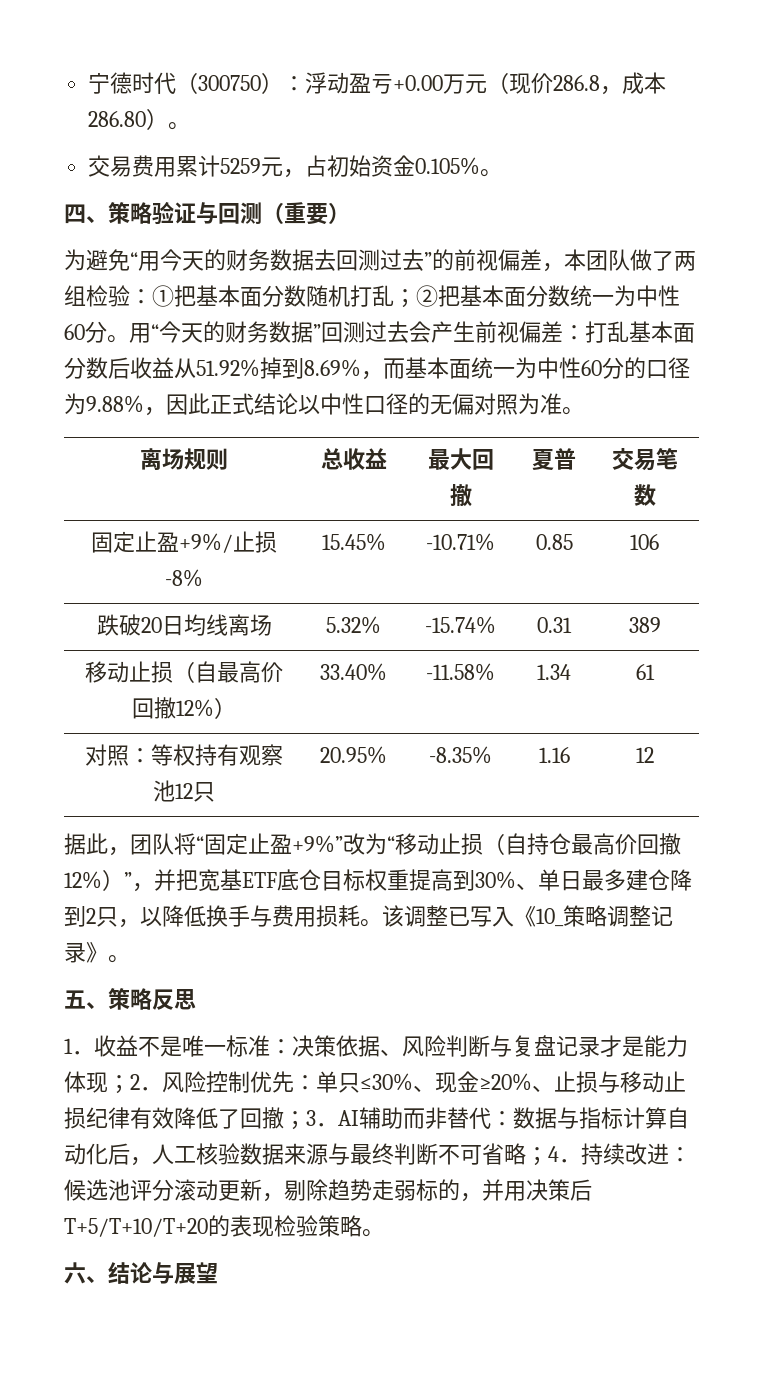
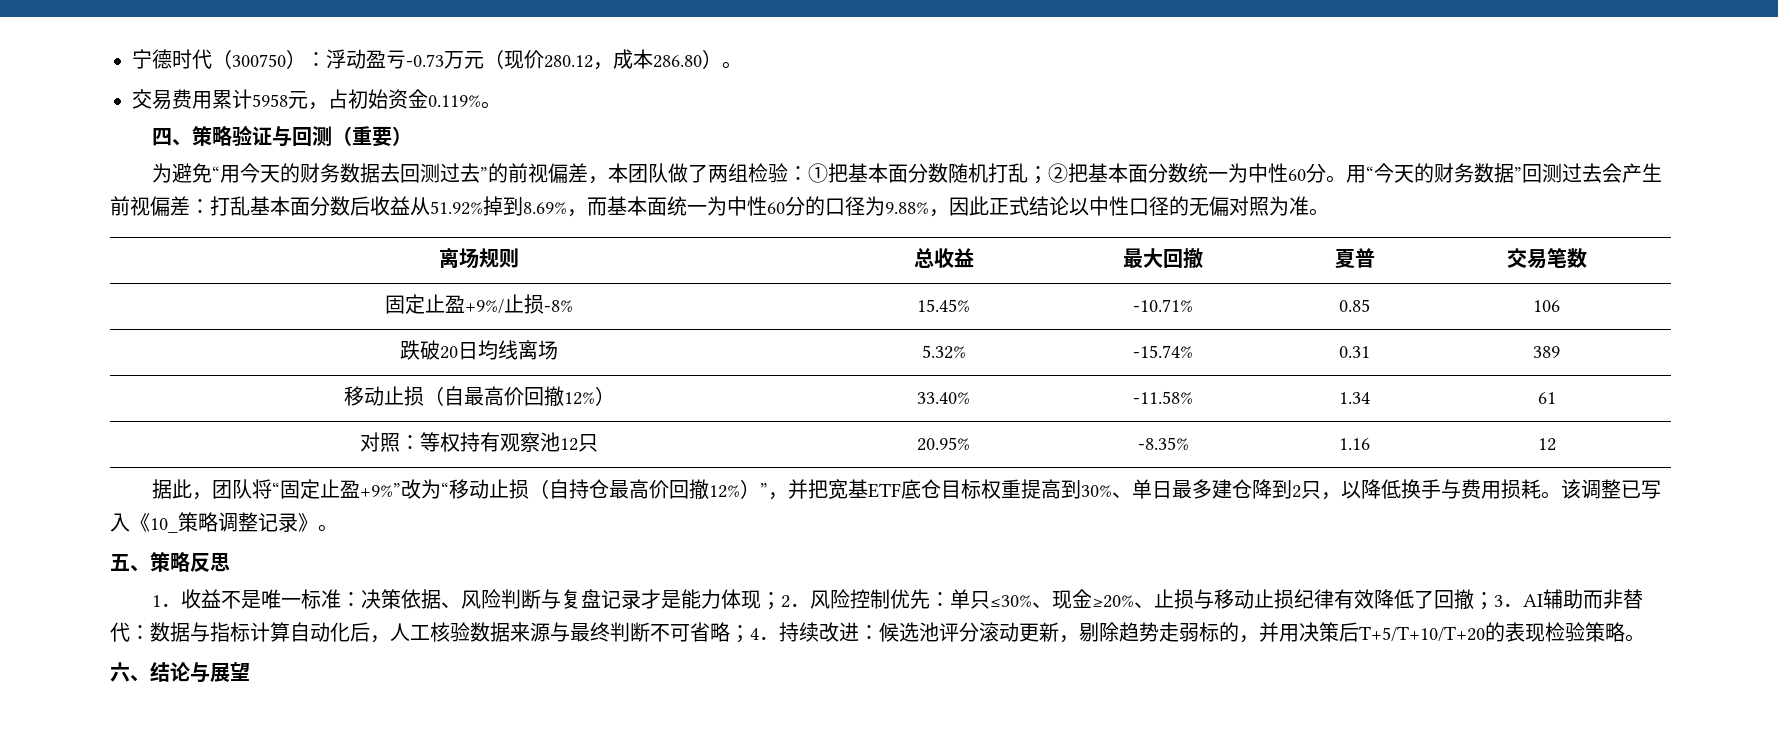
[393,75,444,91] +0.00 -> [406,54,444,67] -0.73
[553,75,601,91] 286.8 -> [544,55,593,68] 280.12
[220,158,262,174] 5259 -> [252,94,288,107] 5958
[415,157,481,175] 0.105% -> [428,95,481,107] 0.119%

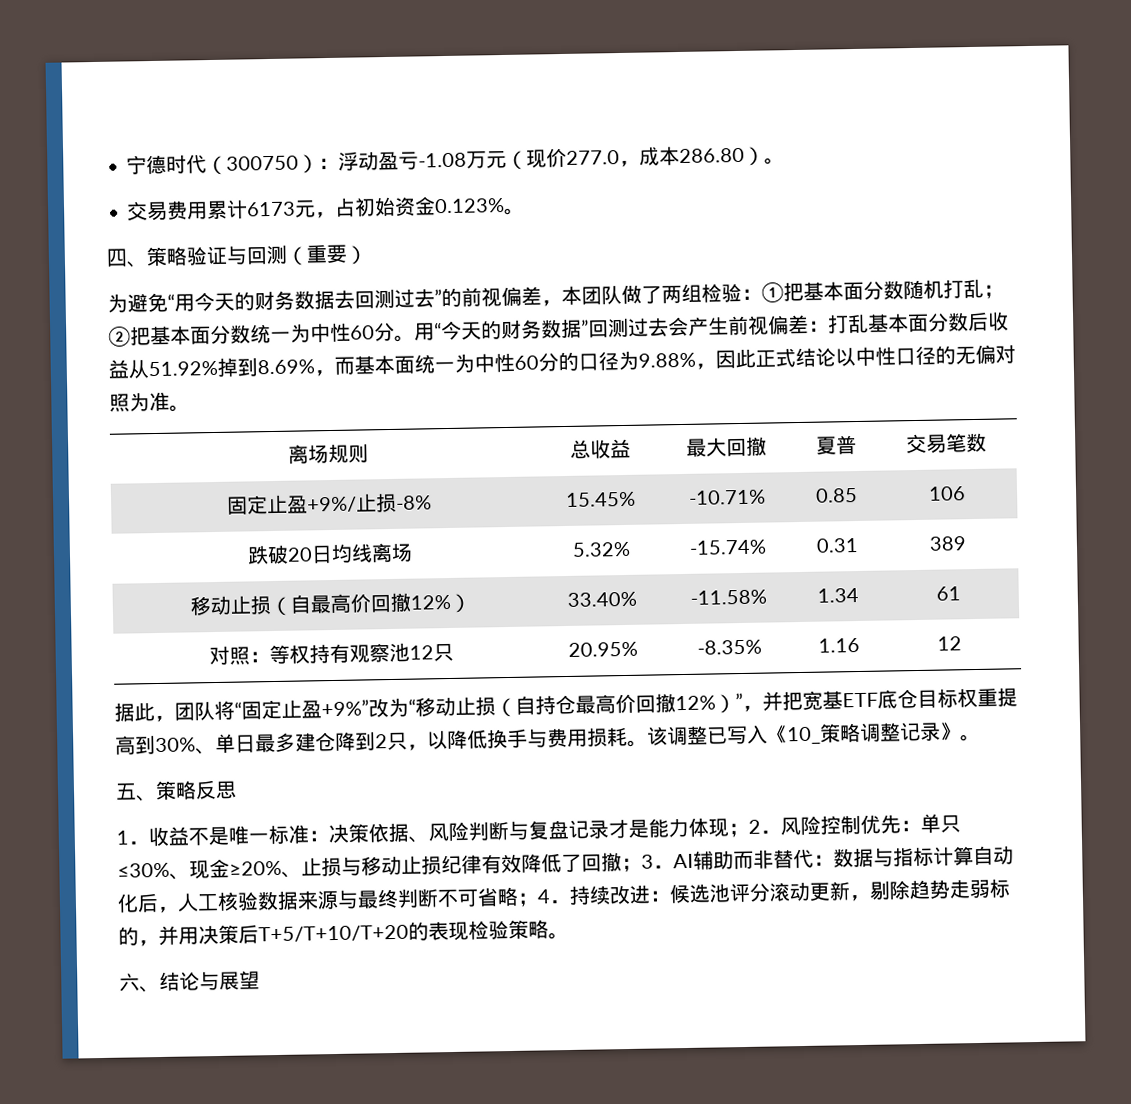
[406,54,444,67] -0.73 -> [418,152,468,168] -1.08
[544,55,593,68] 280.12 -> [566,150,621,165] 277.0
[252,94,288,107] 5958 -> [246,201,297,217] 6173
[428,95,481,107] 0.119% -> [434,197,506,214] 0.123%

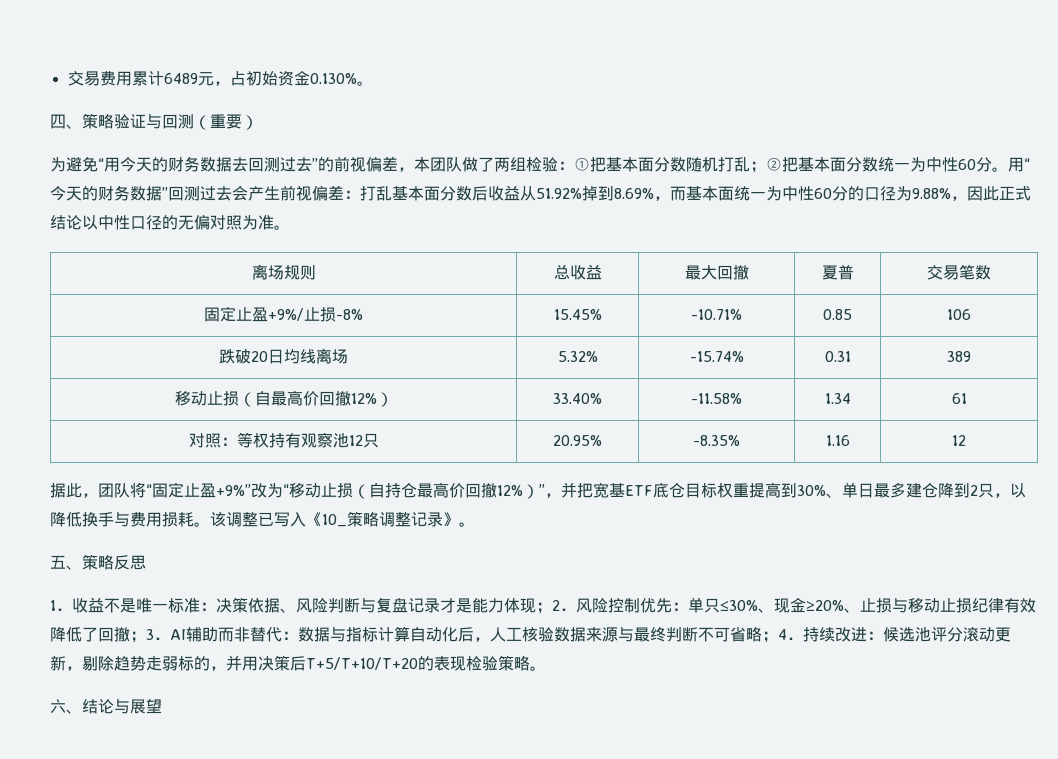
[126,145,786,176] 宁德时代（300750）：浮动盈亏-1.08万元（现价277.0，成本286.80）。 // -> (67, 78) none
[246,201,297,217] 6173 -> [163,73,198,84] 6489
[434,197,506,214] 0.123% -> [309,73,357,84] 0.130%

